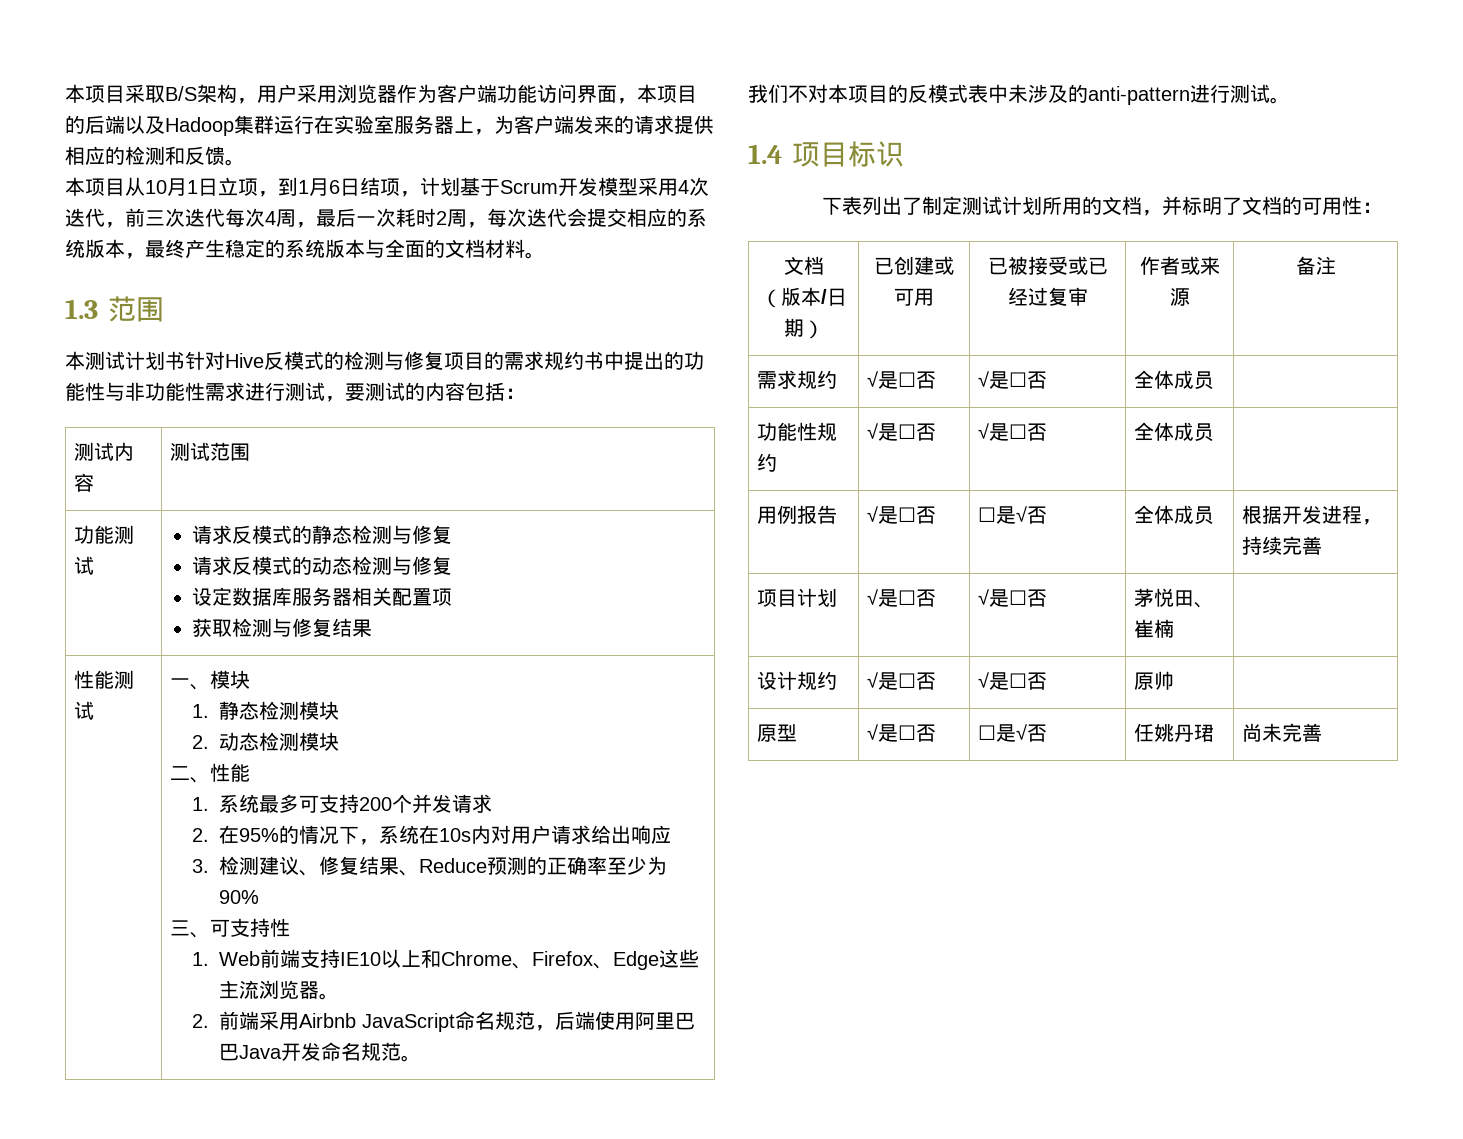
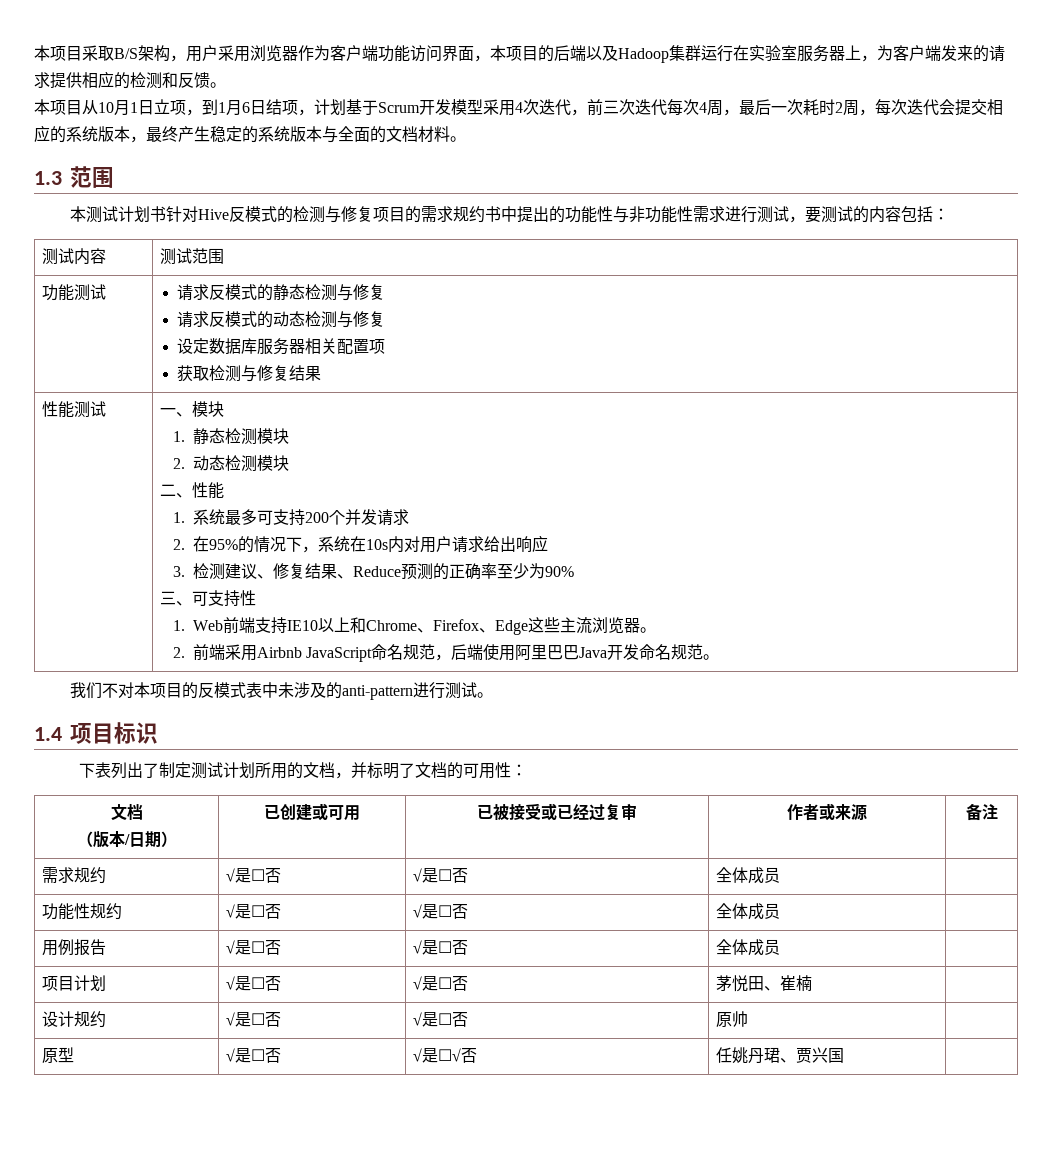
[978,506,1048,524] [1134,505,1215,525] [1242,505,1383,525] [1242,536,1323,555] ☐是√否 | 全体成员 | 根据开发进程，持续完善 -> [412,940,468,955] [715,939,780,956] √是☐否 | 全体成员 |
[978,724,1028,742] ☐是√ -> [412,1048,461,1063] √是☐√
[1242,723,1323,742] | 尚未完善 -> [779,1047,844,1063] 、贾兴国 |

